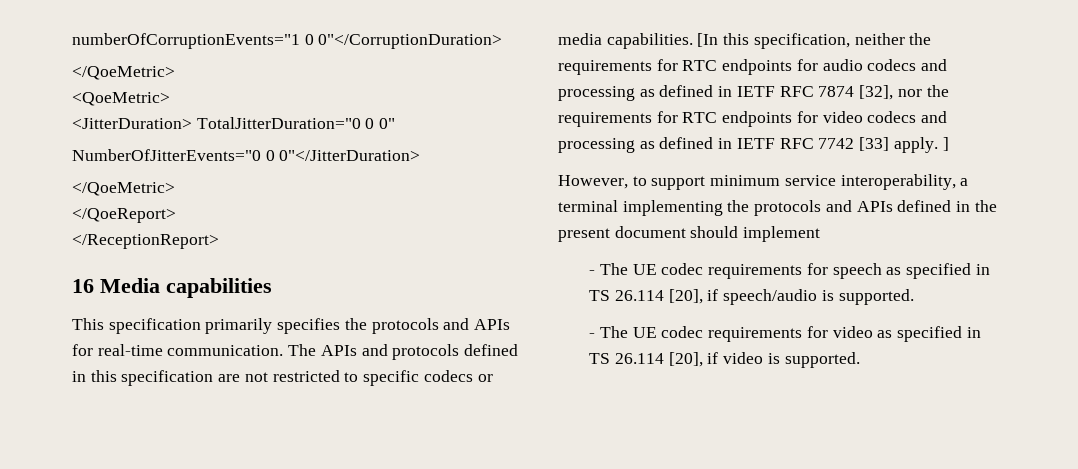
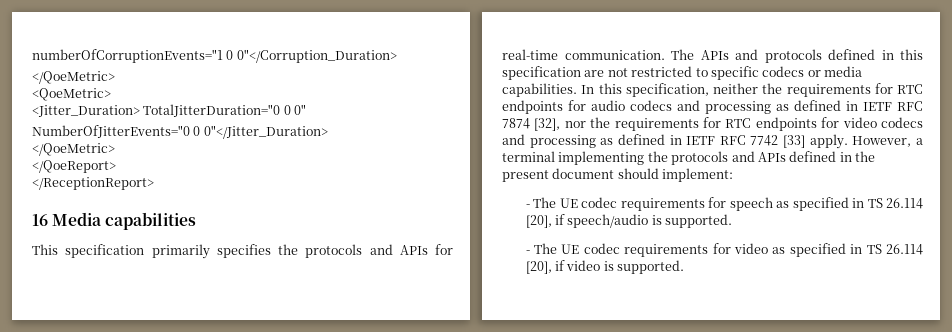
[318,34,503,49] 0"</CorruptionDuration> -> [236,49,397,63] 0"</Corruption_Duration>
[72,118,192,129] <JitterDuration> -> [32,105,140,117] <Jitter_Duration>
[279,150,421,161] 0"</JitterDuration> -> [203,125,328,139] 0"</Jitter_Duration>
[697,33,719,47] [In -> [581,85,595,94] In
[942,137,949,151] [558,174,956,190] ] // However, to support minimum service interoperability, -> [852,136,912,147] However,
[743,226,821,242] implement -> [662,168,734,182] implement:

